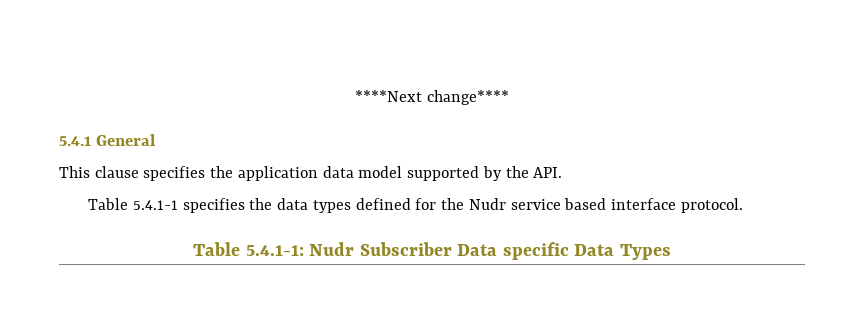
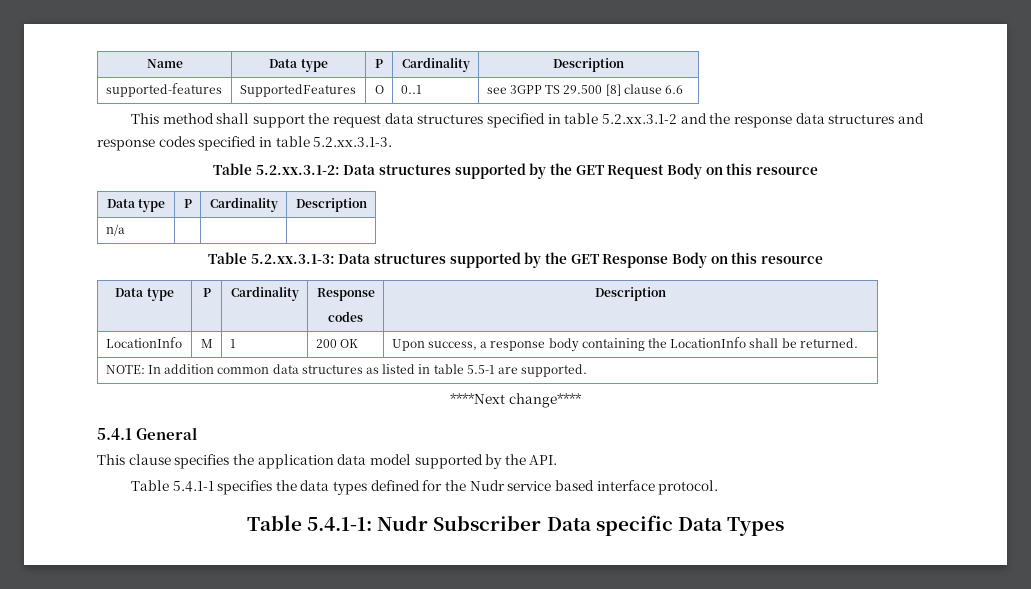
(355, 96) none -> [146,59,183,68] [269,59,328,72] [375,59,383,68] [401,57,470,72] [553,58,624,72] [105,83,222,97] [239,84,356,97] [374,85,384,94] [400,85,422,94] [486,84,683,96] [130,113,924,128] [97,136,393,151] [213,163,818,179] [106,199,166,212] [183,199,192,208] [209,197,278,212] [295,198,367,212] [105,224,125,236] [208,252,823,268] [115,288,174,301] [202,288,211,297] [230,286,299,301] [316,288,375,301] [328,311,363,322] [595,287,666,301] [105,337,182,348] [200,339,213,348] [229,339,236,348] [315,339,358,348] [391,337,858,352] [105,364,588,377] Name | Data type | P | Cardinality | Description // supported-features | SupportedFeatures | O | 0..1 | see 3GPP TS 29.500 [8] clause 6.6 // This method shall support the request data structures specified in table 5.2.xx.3.1-2 and the response data structures and response codes specified in table 5.2.xx.3.1-3. // Table 5.2.xx.3.1-2: Data structures supported by the GET Request Body on this resource // Data type | P | Cardinality | Description // n/a | | | // Table 5.2.xx.3.1-3: Data structures supported by the GET Response Body on this resource // Data type | P | Cardinality | Response // codes | Description // LocationInfo | M | 1 | 200 OK | Upon success, a response body containing the LocationInfo shall be returned. // NOTE: In addition common data structures as listed in table 5.5-1 are supported. //

